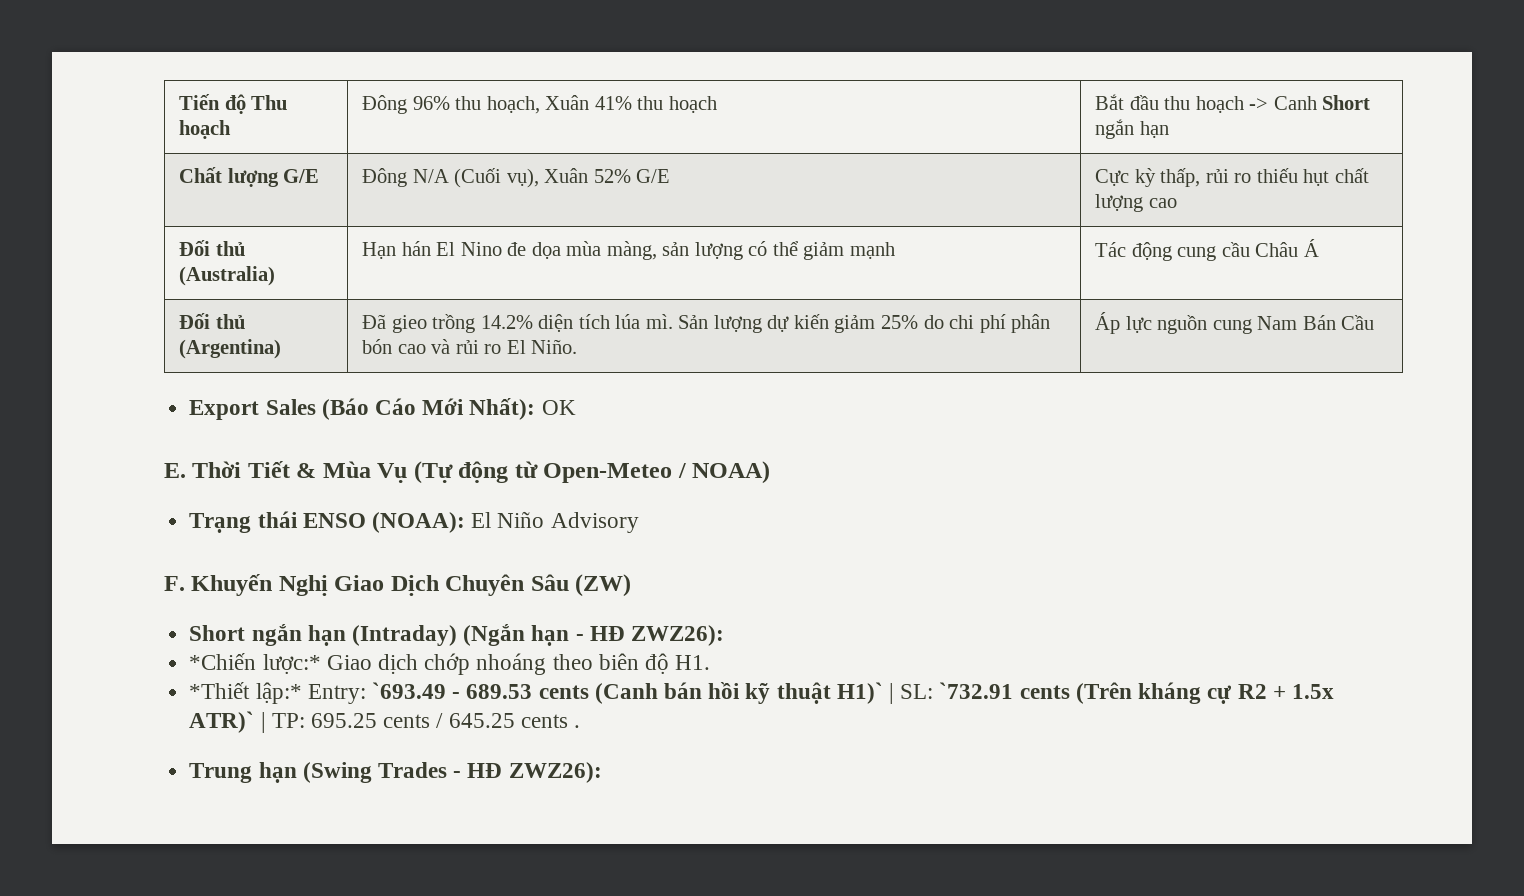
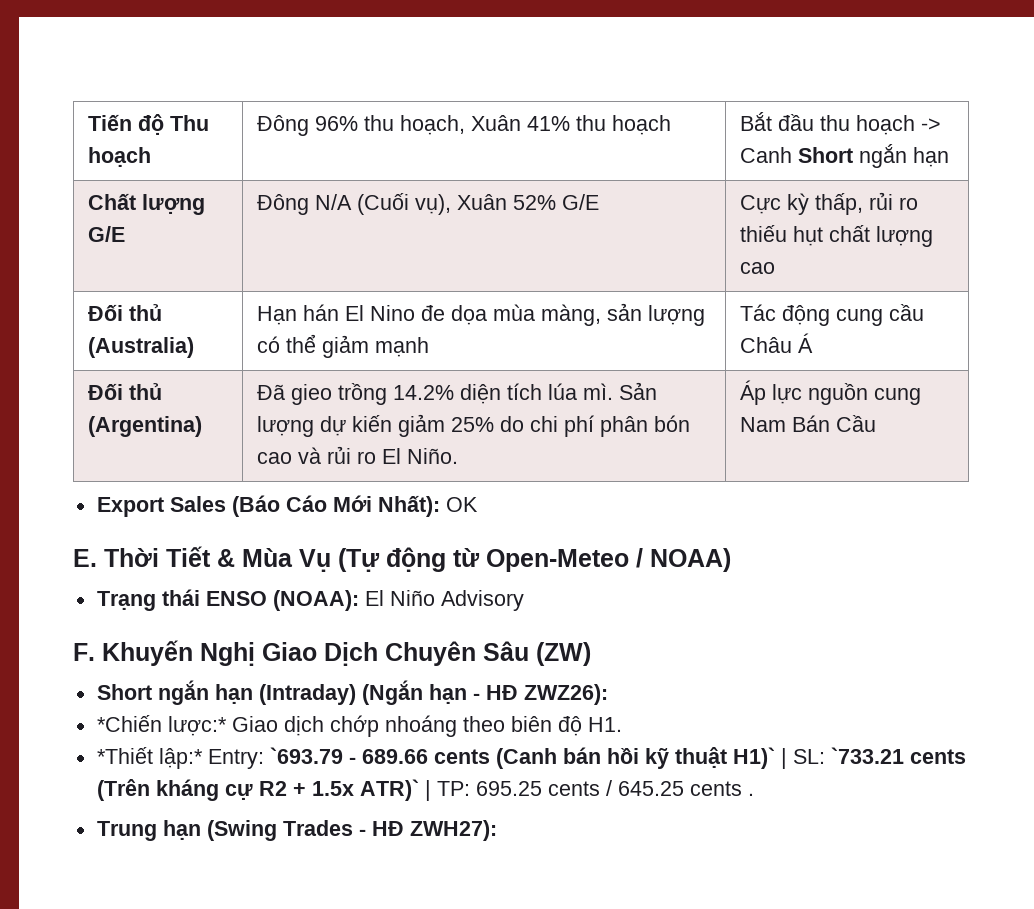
[371,682,533,699] `693.49 - 689.53 -> [269,747,428,764] `693.79 - 689.66
[939,682,1014,699] `732.91 -> [830,747,904,764] `733.21
[508,762,602,783] ZWZ26): -> [409,820,497,841] ZWH27):

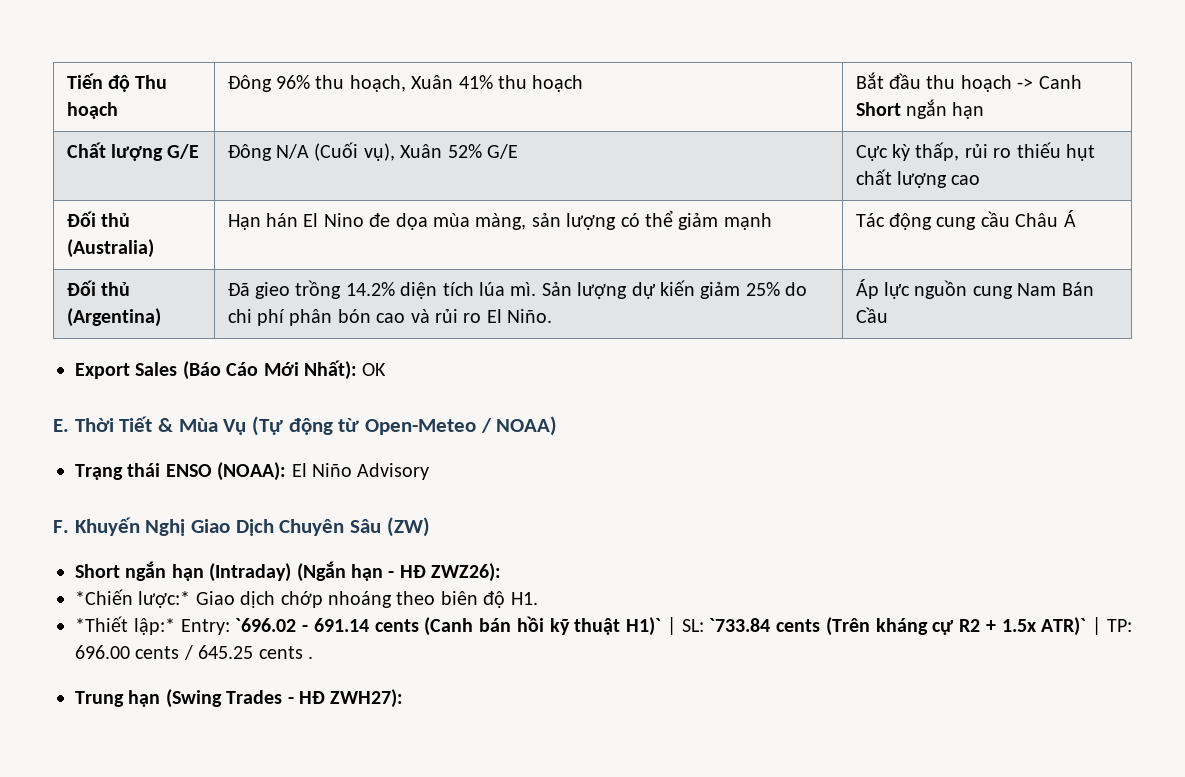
[269,747,428,764] `693.79 - 689.66 -> [235,618,369,632] `696.02 - 691.14
[830,747,904,764] `733.21 -> [709,618,771,632] `733.84
[475,781,542,796] 695.25 -> [75,645,130,659] 696.00

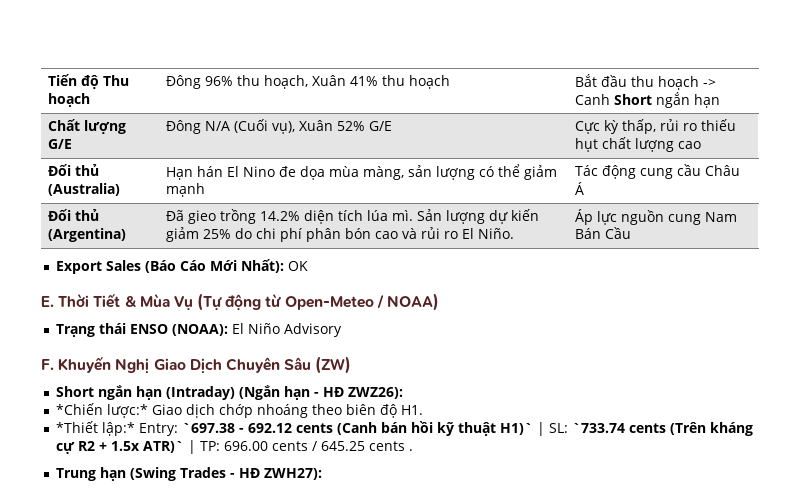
[235,618,369,632] `696.02 - 691.14 -> [182,423,293,433] `697.38 - 692.12
[709,618,771,632] `733.84 -> [572,423,626,433] `733.74

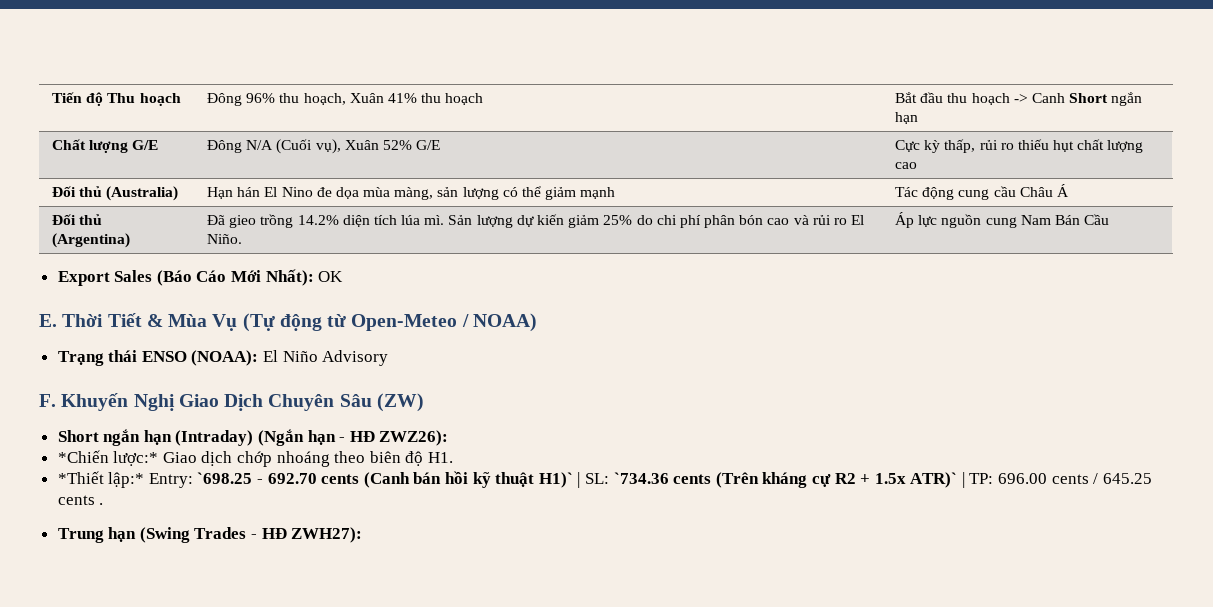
[182,423,293,433] `697.38 - 692.12 -> [197,472,317,484] `698.25 - 692.70
[572,423,626,433] `733.74 -> [613,472,669,484] `734.36

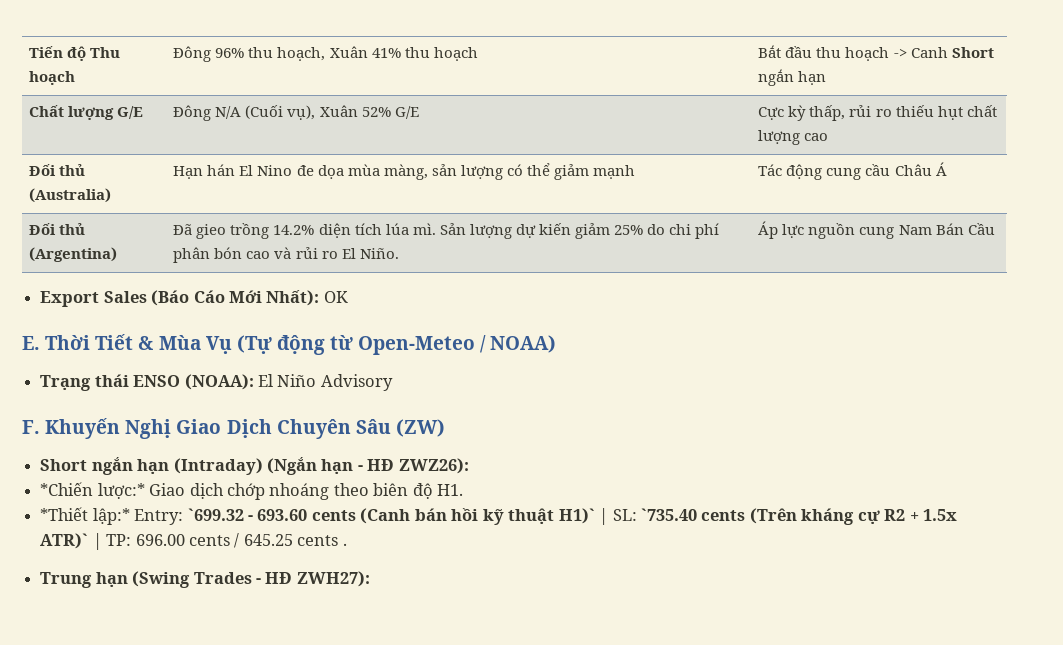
[197,472,317,484] `698.25 - 692.70 -> [187,508,308,521] `699.32 - 693.60
[613,472,669,484] `734.36 -> [640,508,697,521] `735.40

